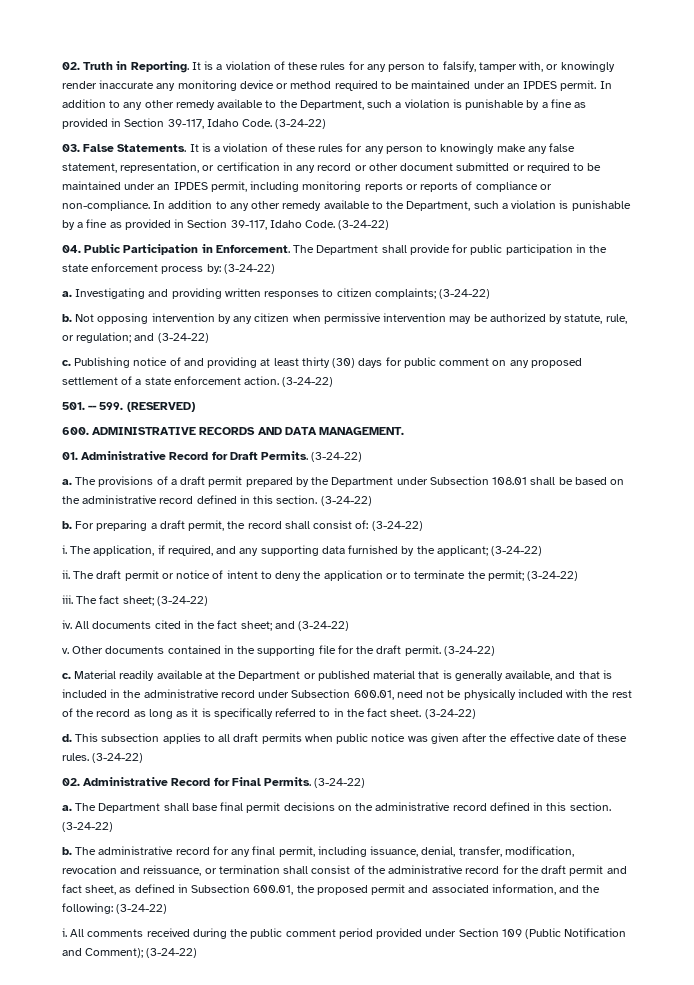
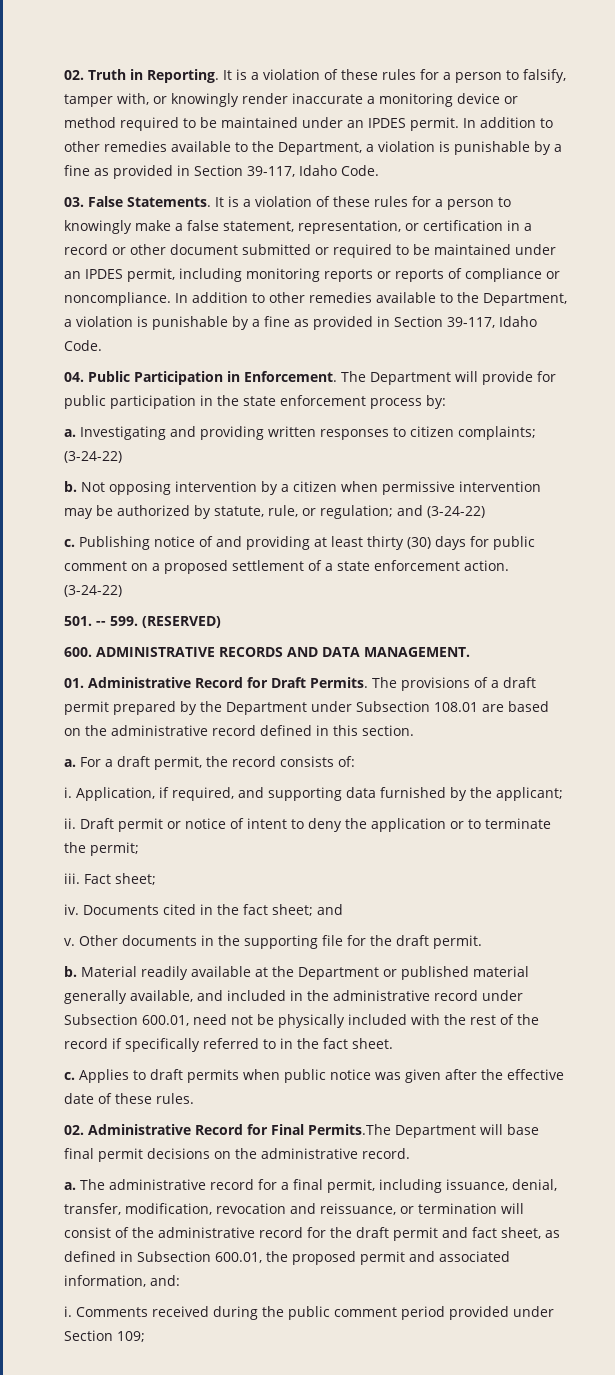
[366,64,386,72] any -> [443,72,451,80] a
[156,83,176,91] any -> [367,96,375,104] a
[123,99,393,110] any other remedy available to the Department, such -> [64,141,362,155] other remedies available to the Department,
[275,119,327,129] (3-24-22) -> (379, 170) none
[364,146,384,154] any -> [435,199,443,207] a
[527,146,547,154] any -> [175,223,183,231] a
[296,165,316,173] any -> [524,223,532,231] a
[62,200,499,211] non-compliance. In addition to any other remedy available to the Department, such -> [64,292,567,306] noncompliance. In addition to other remedies available to the Department,
[338,220,390,230] (3-24-22) -> (102, 345) none
[381,245,407,253] shall -> [455,371,478,382] will
[223,264,275,274] (3-24-22) -> (446, 402) none
[233,316,253,324] any -> [281,484,289,492] a
[509,360,529,368] any -> [152,563,160,571] a
[311,452,363,462] [62,479,72,485] (3-24-22) // a. -> (368, 682) none
[530,477,573,485] shall be -> [482,704,504,712] are
[320,496,372,506] [62,520,148,531] (3-24-22) // b. For preparing -> [64,757,101,767] // a. For
[284,520,353,529] shall consist -> [280,756,334,767] consists
[371,521,423,531] [62,545,155,556] (3-24-22) // i. The application, -> [64,787,155,801] // i. Application,
[239,548,259,556] any -> (264, 792) none
[491,546,543,556] (3-24-22) -> (563, 794) none
[73,570,122,579] The draft -> [80,818,114,829] Draft
[527,571,579,581] (3-24-22) -> (139, 849) none
[76,595,208,606] The fact sheet; (3-24-22) -> [84,873,156,885] Fact sheet;
[75,621,152,629] All documents -> [83,905,159,915] Documents
[298,621,350,631] (3-24-22) -> (343, 909) none
[167,645,221,654] contained -> (197, 940) none
[443,646,495,656] [62,673,71,679] (3-24-22) // c. -> [64,966,77,977] // b.
[418,670,452,679] that is -> (529, 971) none
[578,670,612,679] that is -> (223, 995) none
[133,708,211,719] as long as it is -> [112,1038,122,1049] if
[424,709,476,719] [62,733,231,744] (3-24-22) // d. This subsection applies to all -> [64,1069,146,1083] // c. Applies to
[92,753,144,763] (3-24-22) -> (194, 1098) none
[264,777,366,788] [62,803,189,813] Permits. (3-24-22) // a. The Department shall -> [308,1124,503,1138] Permits.The Department will
[452,802,611,811] [62,822,113,832] [62,847,72,855] record defined in this section. (3-24-22) // b. -> [362,1148,410,1159] [64,1182,76,1190] record. // a.
[231,849,251,857] any -> [281,1182,289,1190] a
[283,866,309,874] shall -> [501,1203,524,1214] will
[559,885,601,893] [62,903,168,914] [62,928,144,937] and the following: (3-24-22) // i. All comments -> [150,1275,180,1286] [64,1306,148,1317] and: // i. Comments
[501,928,627,939] [62,948,198,958] 109 (Public Notification and Comment); (3-24-22) -> [117,1331,145,1342] 109;

